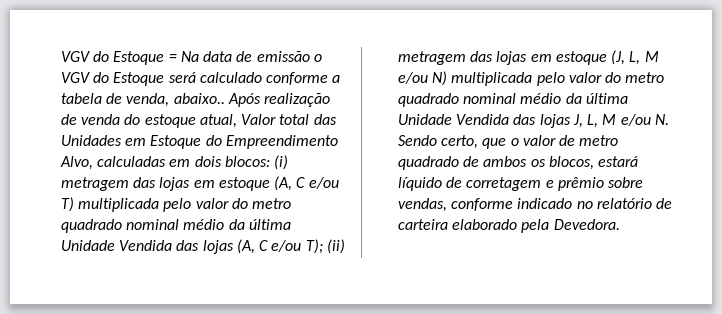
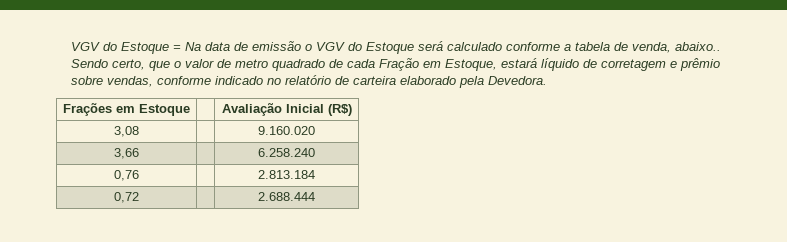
[227,93,331,107] [60,114,337,128] [60,135,338,149] [59,155,289,170] [60,176,339,191] [60,197,292,212] [60,219,291,233] [60,239,346,254] [397,50,659,65] [397,71,665,86] [397,93,628,107] [397,114,670,128] Após realização de venda do estoque atual, Valor total das Unidades em Estoque do Empreendimento Alvo, calculadas em dois blocos: (i) metragem das lojas em estoque (A, C e/ou T) multiplicada pelo valor do metro quadrado nominal médio da última Unidade Vendida das lojas (A, C e/ou T); (ii) metragem das lojas em estoque (J, L, M e/ou N) multiplicada pelo valor do metro quadrado nominal médio da última Unidade Vendida das lojas J, L, M e/ou N. -> (722, 46) none
[483,156,594,170] ambos os blocos, -> [347,58,498,71] cada Fração em Estoque,
(620, 224) none -> [63,103,190,116] [221,103,352,116] [114,126,139,137] [258,126,315,135] [114,148,139,159] [258,148,315,157] [114,170,139,181] [258,170,315,179] [114,192,139,203] [258,192,315,201] // Frações em Estoque | | Avaliação Inicial (R$) // 3,08 | | 9.160.020 // 3,66 | | 6.258.240 // 0,76 | | 2.813.184 // 0,72 | | 2.688.444

